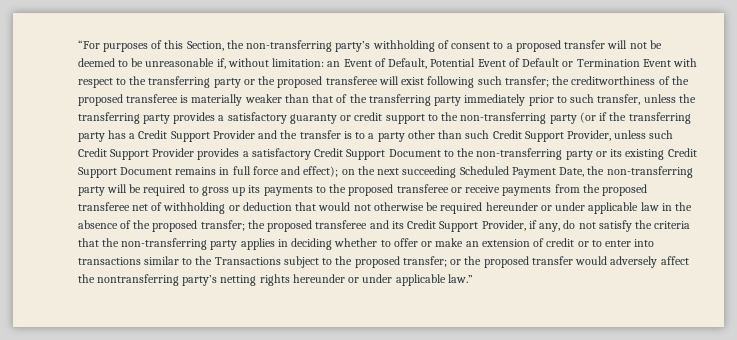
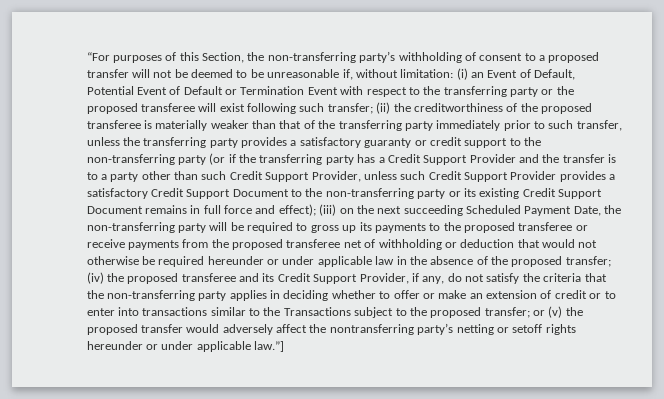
(325, 62) none -> [456,68,468,80] (i)
(549, 81) none -> [376,102,391,114] (ii)
(339, 171) none -> [319,204,337,216] (iii)
(245, 225) none -> [86,272,104,284] (iv)
(462, 262) none -> [548,306,563,318] (v)
(257, 280) none -> [496,324,543,333] or setoff
[447,274,473,283] law.” -> [254,341,285,352] law.”]

